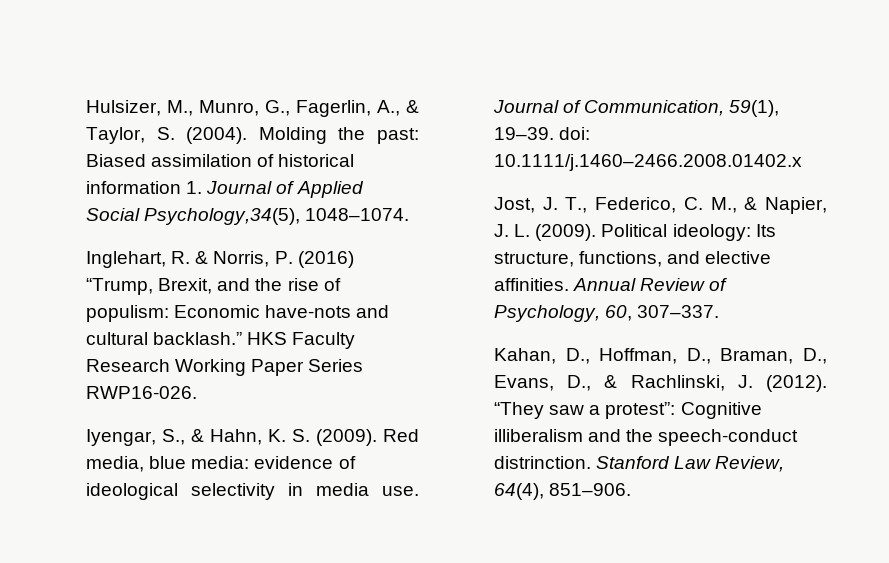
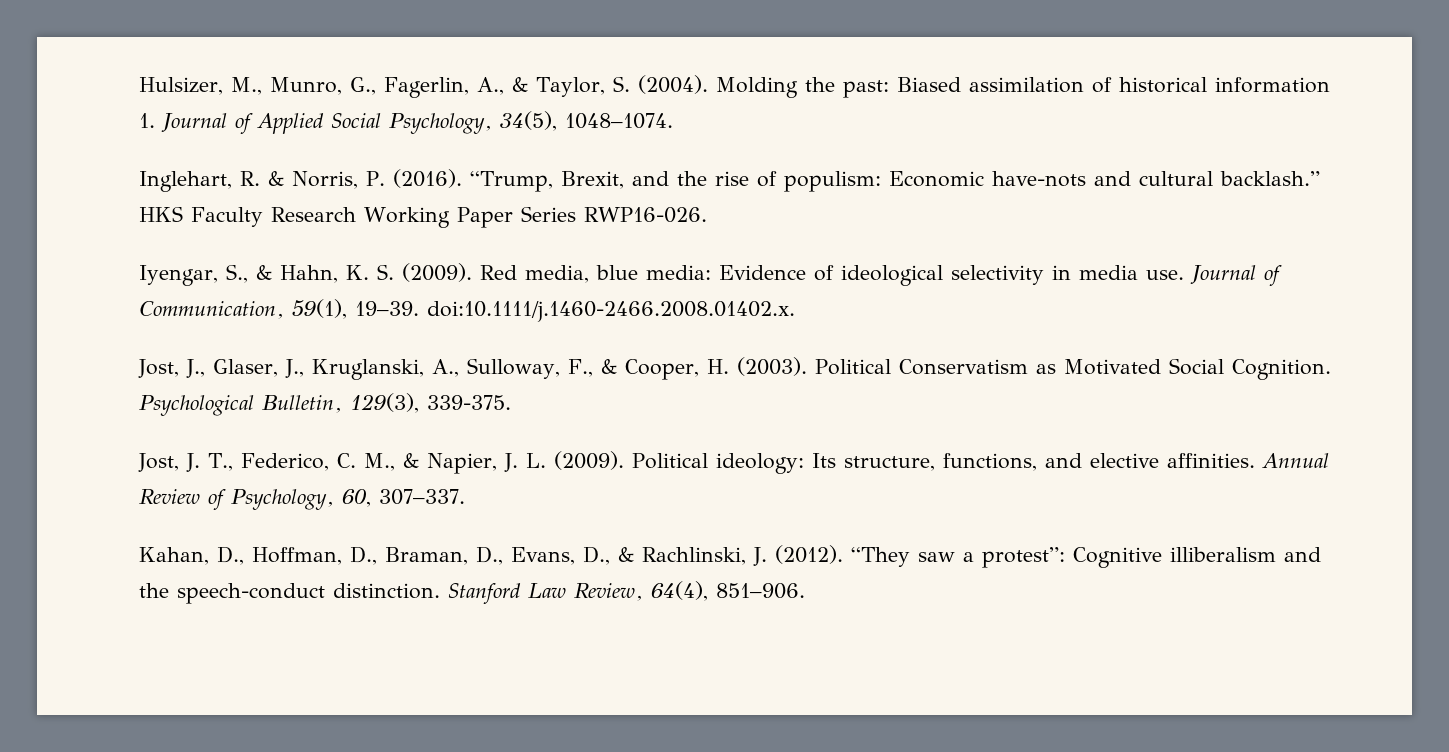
[144,208,301,225] Psychology,34(5), -> [389,111,558,134] Psychology, 34(5),
[297,251,354,268] (2016) -> [393,169,463,188] (2016).
[254,456,334,469] evidence -> [719,265,807,280] Evidence
[559,127,591,140] [494,154,803,171] doi: 10.1111/j.1460–2466.2008.01402.x -> [427,301,796,322] [138,357,1332,380] [139,393,512,416] doi:10.1111/j.1460-2466.2008.01402.x. // Jost, J., Glaser, J., Kruglanski, A., Sulloway, F., & Cooper, H. (2003). Political Conservatism as Motivated Social Cognition. Psychological Bulletin, 129(3), 339-375.
[494,456,592,469] distrinction. -> [333,583,441,599] distinction.

